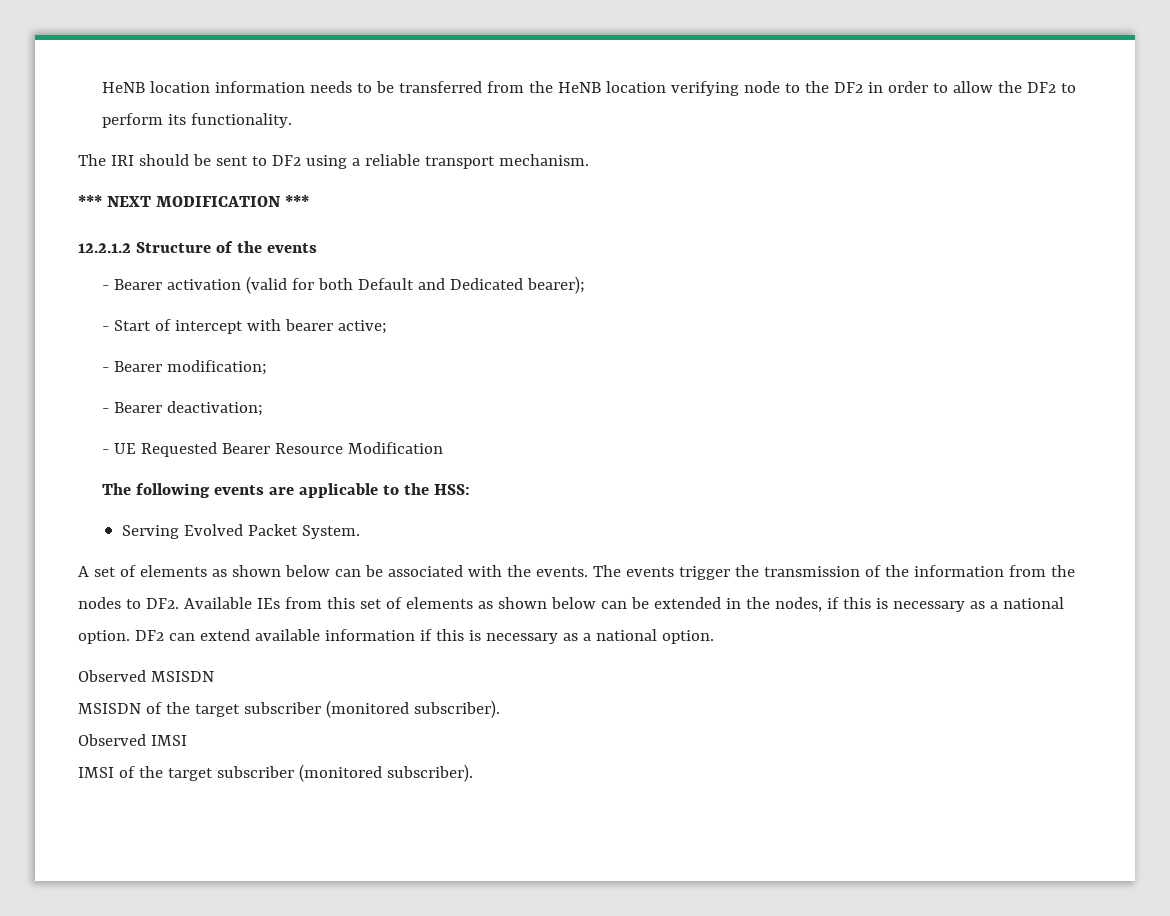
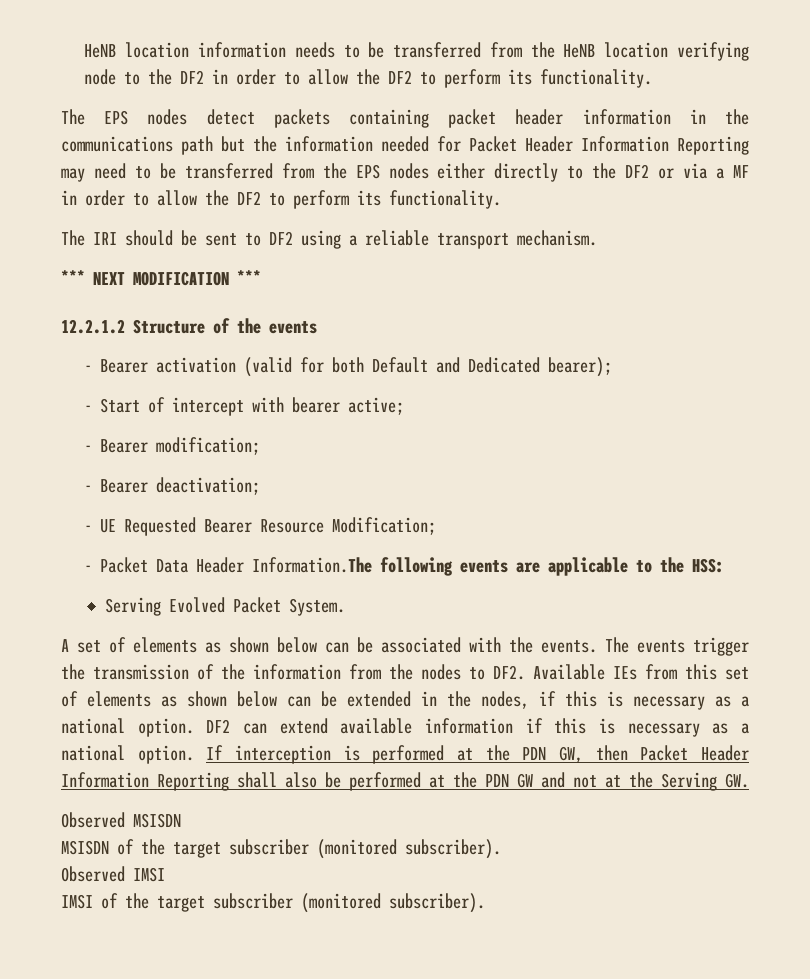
(292, 120) none -> [61,109,749,128] [61,136,749,155] [61,163,750,182] [61,190,501,209] // The EPS nodes detect packets containing packet header information in the communications path but the information needed for Packet Header Information Reporting may need to be transferred from the EPS nodes either directly to the DF2 or via a MF in order to allow the DF2 to perform its functionality.
[347,442,443,454] [101,483,131,495] Modification // The -> [332,517,437,535] [84,557,373,573] Modification; // - Packet Data Header Information.The
(714, 637) none -> [206,745,749,764] [61,772,749,791] If interception is performed at the PDN GW, then Packet Header Information Reporting shall also be performed at the PDN GW and not at the Serving GW.

